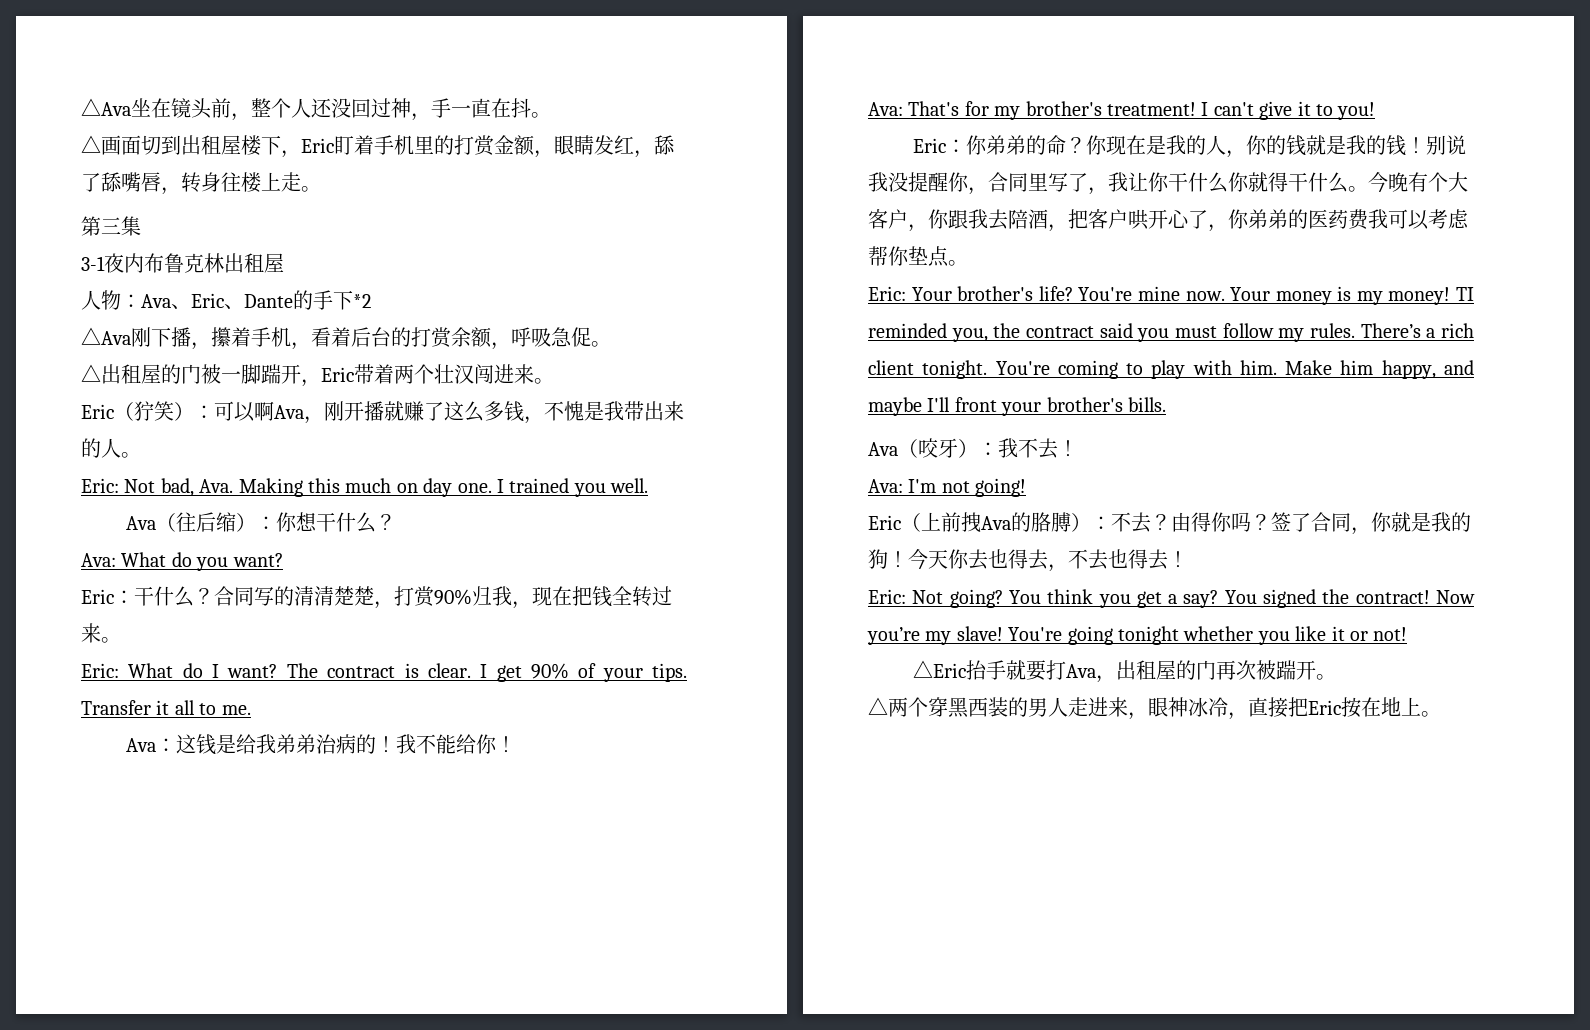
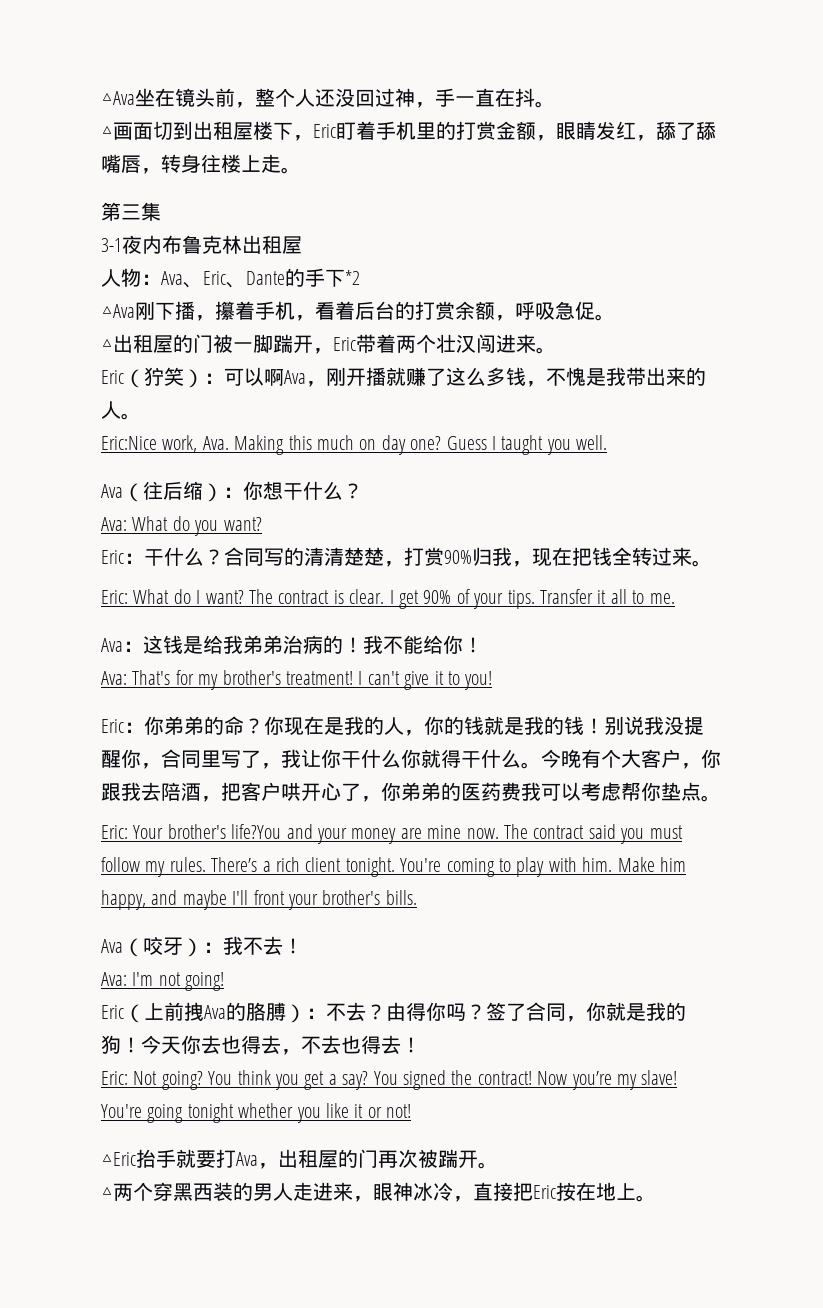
[81,478,194,497] Eric: Not bad, -> [101,435,198,453] Eric:Nice work,
[457,478,570,493] one. I trained -> [410,435,544,455] one? Guess I taught
[1038,286,1474,305] [868,323,1021,342] life? You're mine now. Your money is my money! TI reminded you, the -> [231,824,528,844] life?You and your money are mine now. The

